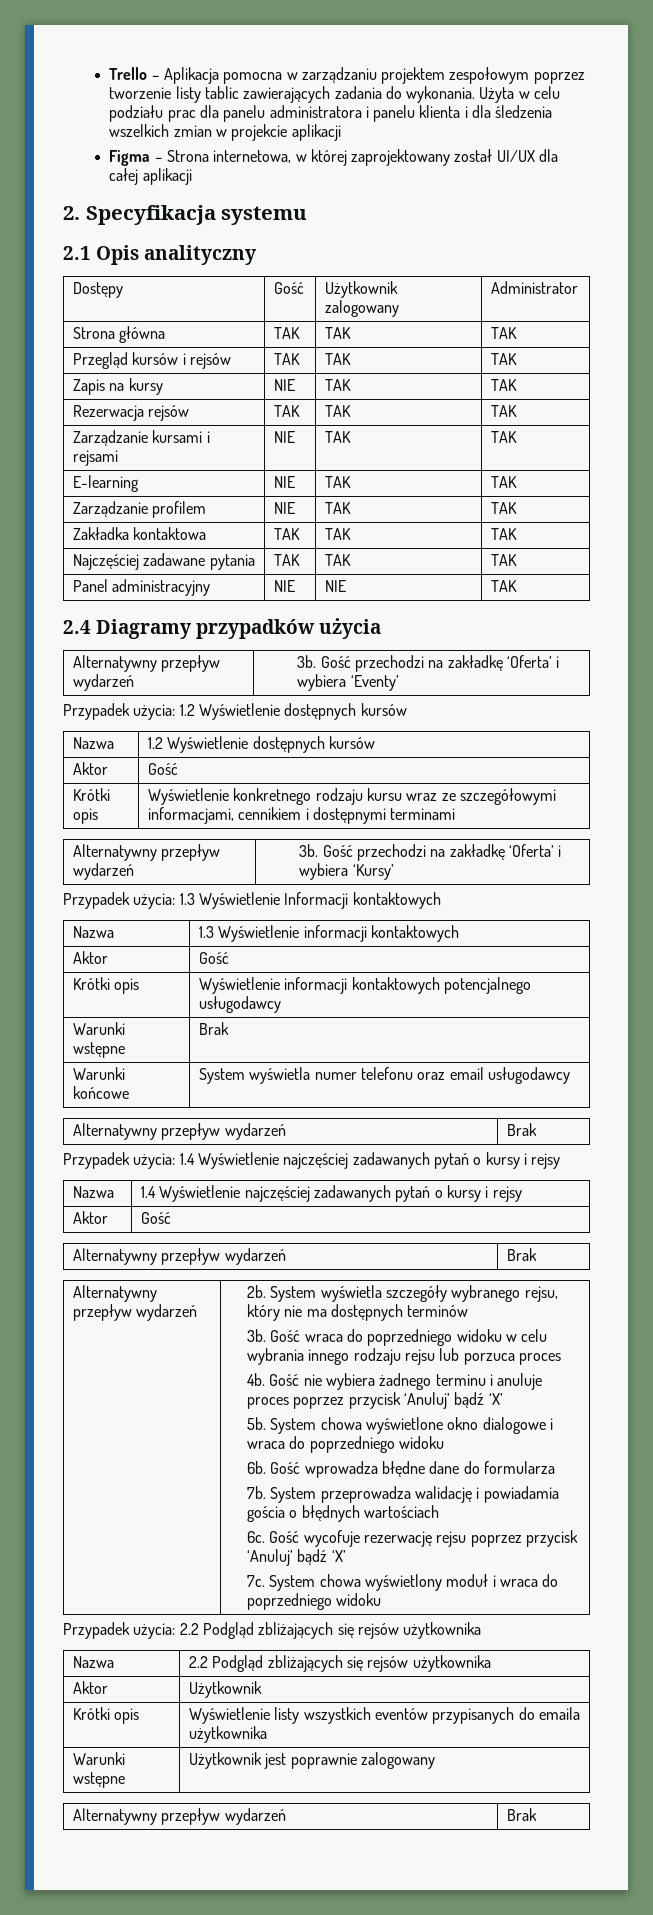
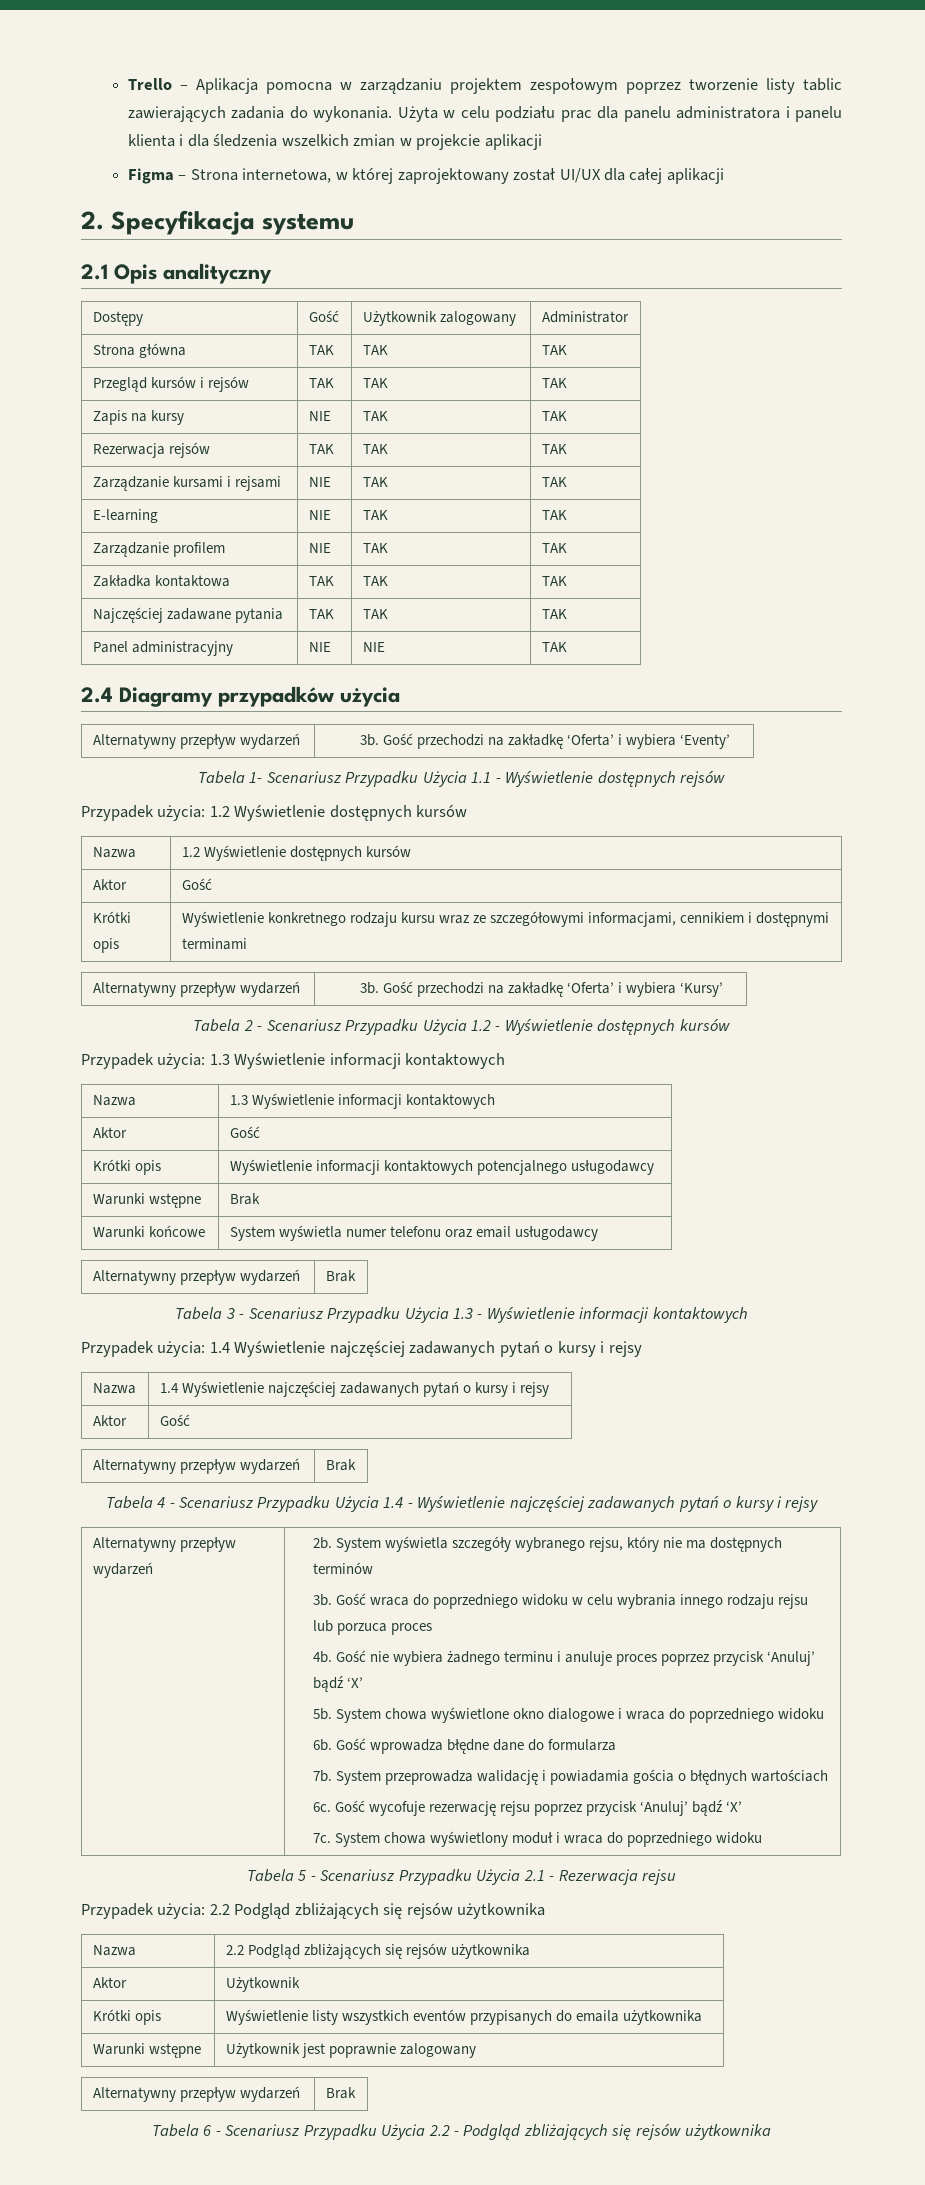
(399, 683) none -> [197,771,726,787] // Tabela 1- Scenariusz Przypadku Użycia 1.1 - Wyświetlenie dostępnych rejsów
(394, 872) none -> [193,1019,730,1035] // Tabela 2 - Scenariusz Przypadku Użycia 1.2 - Wyświetlenie dostępnych kursów
[284,892,349,909] Informacji -> [329,1053,401,1069] informacji
(537, 1129) none -> [175,1307,748,1323] // Tabela 3 - Scenariusz Przypadku Użycia 1.3 - Wyświetlenie informacji kontaktowych
(537, 1254) none -> [105,1496,819,1512] // Tabela 4 - Scenariusz Przypadku Użycia 1.4 - Wyświetlenie najczęściej zadawanych pytań o kursy i rejsy
(382, 1599) none -> [246,1869,677,1885] // Tabela 5 - Scenariusz Przypadku Użycia 2.1 - Rezerwacja rejsu
(537, 1814) none -> [151,2124,772,2140] // Tabela 6 - Scenariusz Przypadku Użycia 2.2 - Podgląd zbliżających się rejsów użytkownika

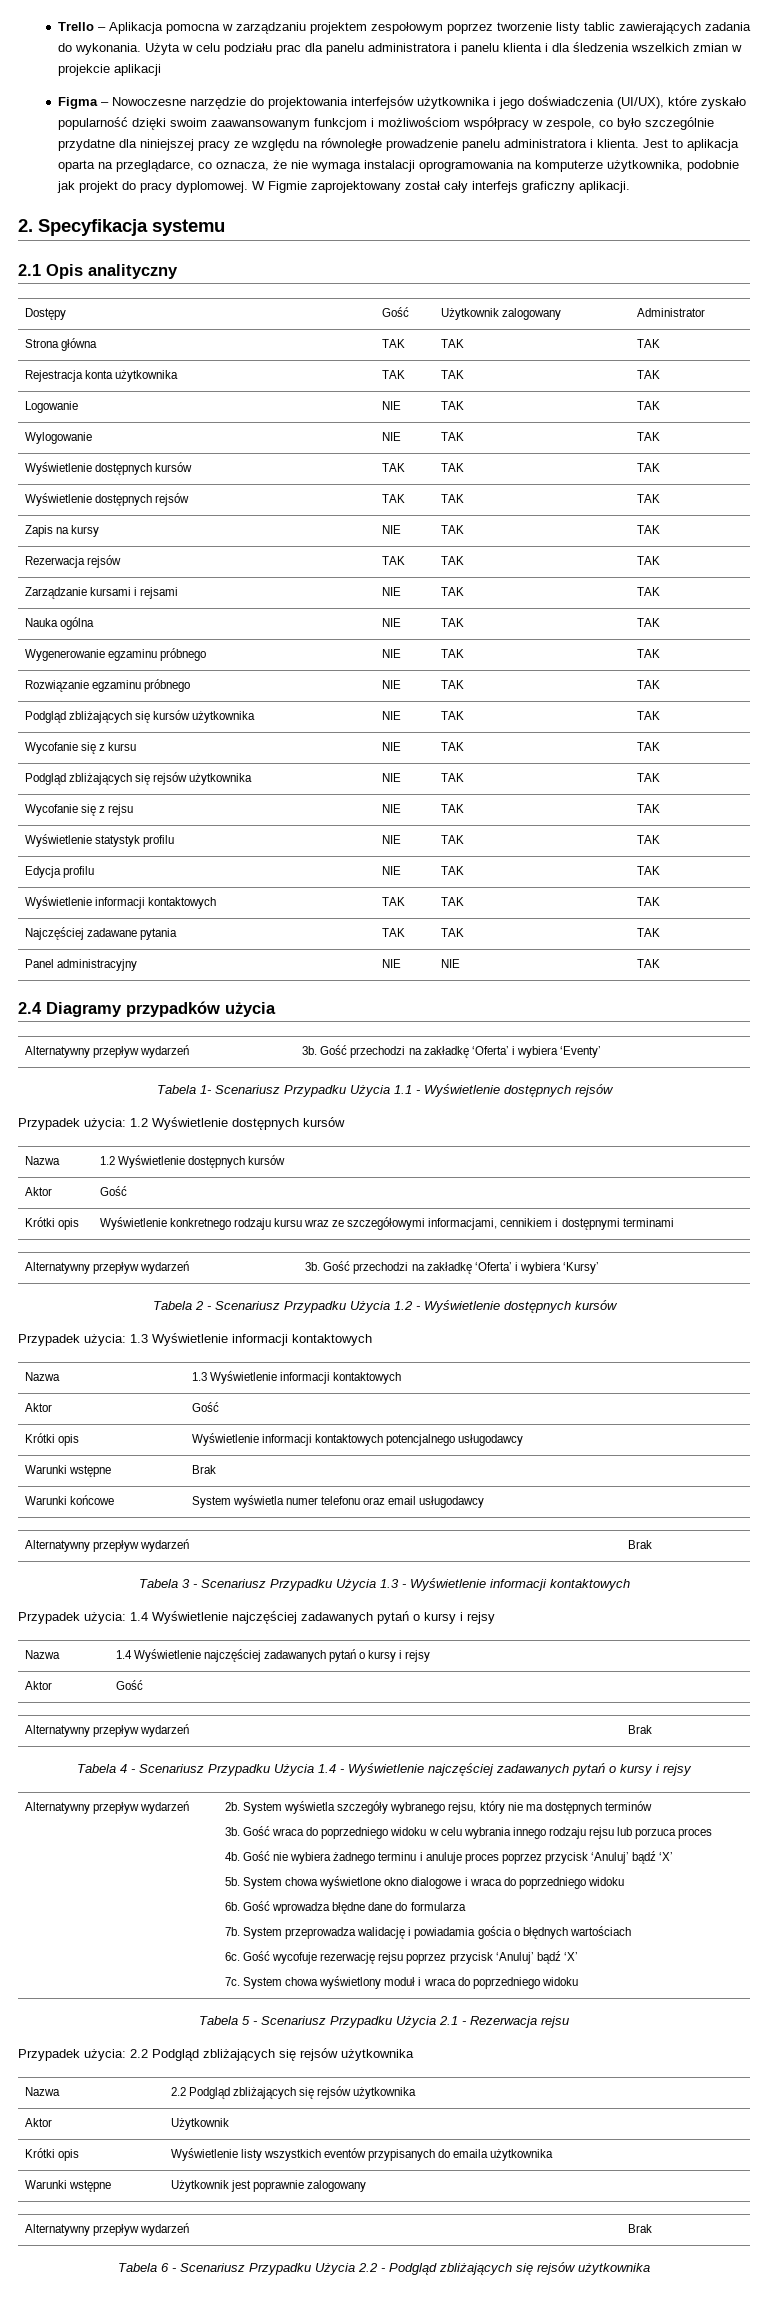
[190,168,724,184] Strona internetowa, w której zaprojektowany został UI/UX dla całej aplikacji -> [111,96,746,109] [57,117,714,130] [57,138,739,151] [57,160,739,172] [56,181,630,193] Nowoczesne narzędzie do projektowania interfejsów użytkownika i jego doświadczenia (UI/UX), które zyskało popularność dzięki swoim zaawansowanym funkcjom i możliwościom współpracy w zespole, co było szczególnie przydatne dla niniejszej pracy ze względu na równoległe prowadzenie panelu administratora i klienta. Jest to aplikacja oparta na przeglądarce, co oznacza, że nie wymaga instalacji oprogramowania na komputerze użytkownika, podobnie jak projekt do pracy dyplomowej. W Figmie zaprojektowany został cały interfejs graficzny aplikacji.
[92,376,204,392] Przegląd kursów i -> [24,370,178,382] [381,370,405,379] [440,370,464,379] [636,370,660,379] [24,401,78,413] [381,401,401,410] [440,401,464,410] [636,401,660,410] [24,432,92,444] [381,432,401,441] [440,432,464,441] [636,432,660,441] [24,462,192,475] [381,463,405,472] [440,463,464,472] [636,463,660,472] [24,493,152,506] Rejestracja konta użytkownika | TAK | TAK | TAK // Logowanie | NIE | TAK | TAK // Wylogowanie | NIE | TAK | TAK // Wyświetlenie dostępnych kursów | TAK | TAK | TAK // Wyświetlenie dostępnych
[92,509,158,523] [308,510,331,520] [362,510,388,520] [541,510,567,520] [92,542,225,557] [308,543,331,553] [362,543,388,553] [541,543,567,553] [92,575,230,587] E-learning | NIE | TAK | TAK // Zarządzanie profilem | NIE | TAK | TAK // Zakładka kontaktowa -> [24,617,94,630] [381,618,401,627] [440,618,464,627] [636,618,660,627] [24,648,206,661] [381,649,401,658] [440,649,464,658] [636,649,660,658] [24,679,190,692] [381,680,401,689] [440,680,464,689] [636,680,660,689] [24,710,255,723] [381,711,401,720] [440,711,464,720] [636,711,660,720] [24,742,136,754] [381,742,401,751] [440,742,464,751] [636,742,660,751] [24,772,252,785] [381,773,401,782] [440,773,464,782] [636,773,660,782] [24,804,133,816] [381,804,401,813] [440,804,464,813] [636,804,660,813] [24,834,174,847] [381,835,401,844] [440,835,464,844] [636,835,660,844] [24,866,94,878] [381,866,401,875] [440,866,464,875] [636,866,660,875] [24,896,216,909] Nauka ogólna | NIE | TAK | TAK // Wygenerowanie egzaminu próbnego | NIE | TAK | TAK // Rozwiązanie egzaminu próbnego | NIE | TAK | TAK // Podgląd zbliżających się kursów użytkownika | NIE | TAK | TAK // Wycofanie się z kursu | NIE | TAK | TAK // Podgląd zbliżających się rejsów użytkownika | NIE | TAK | TAK // Wycofanie się z rejsu | NIE | TAK | TAK // Wyświetlenie statystyk profilu | NIE | TAK | TAK // Edycja profilu | NIE | TAK | TAK // Wyświetlenie informacji kontaktowych

